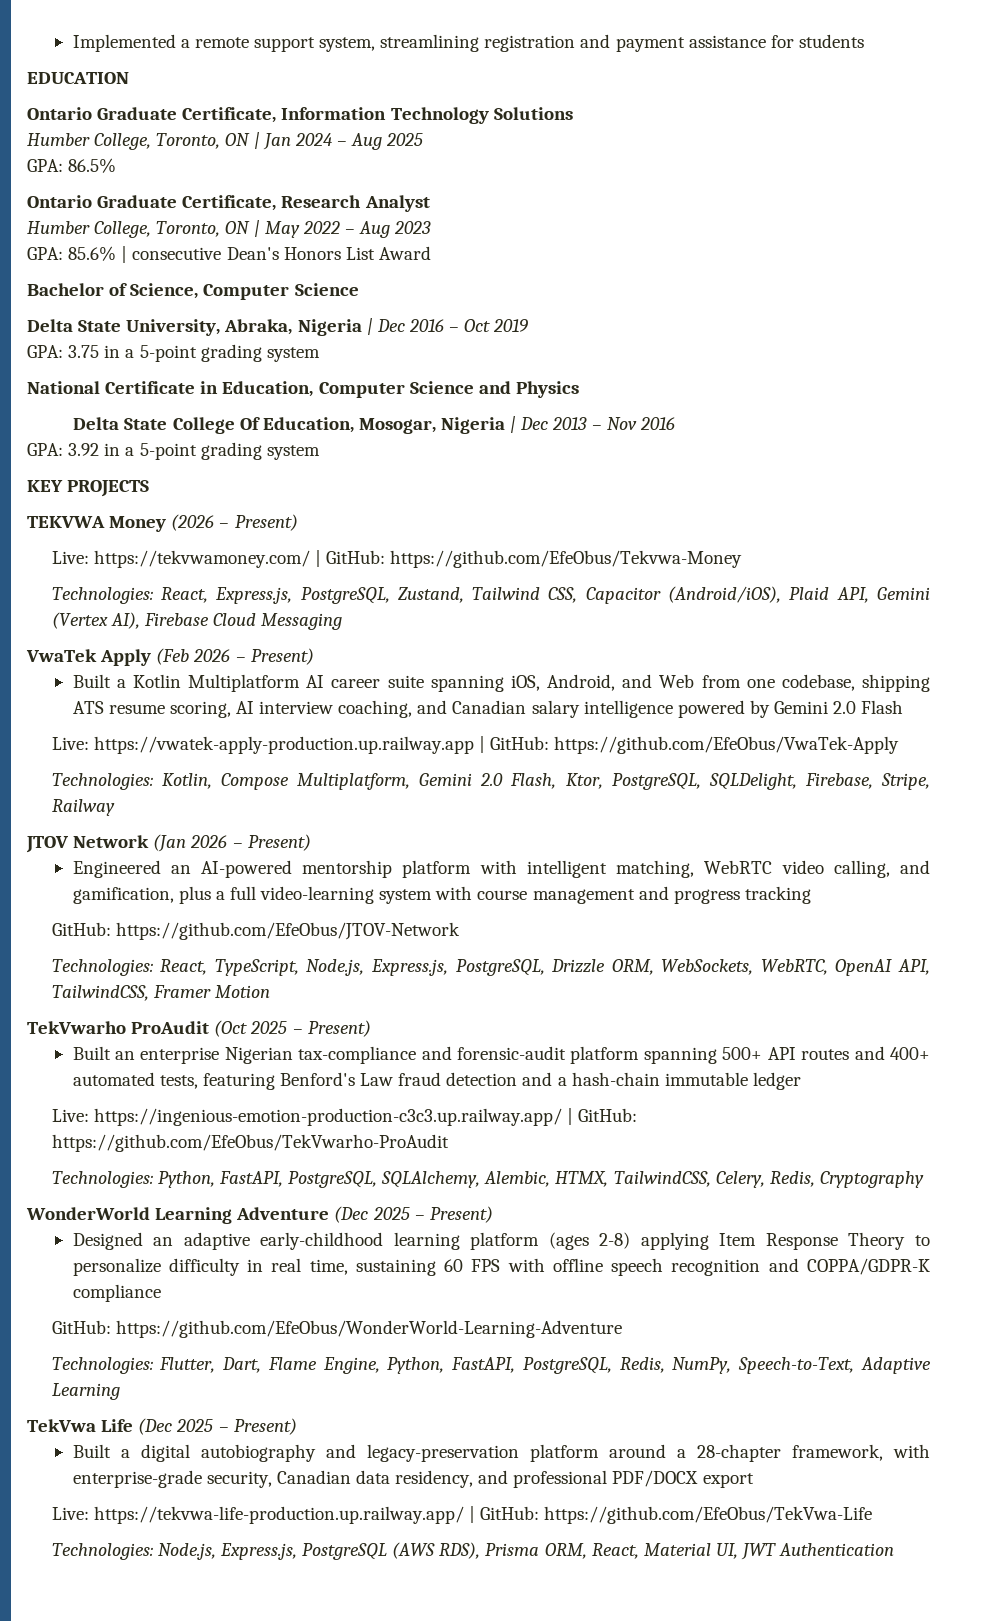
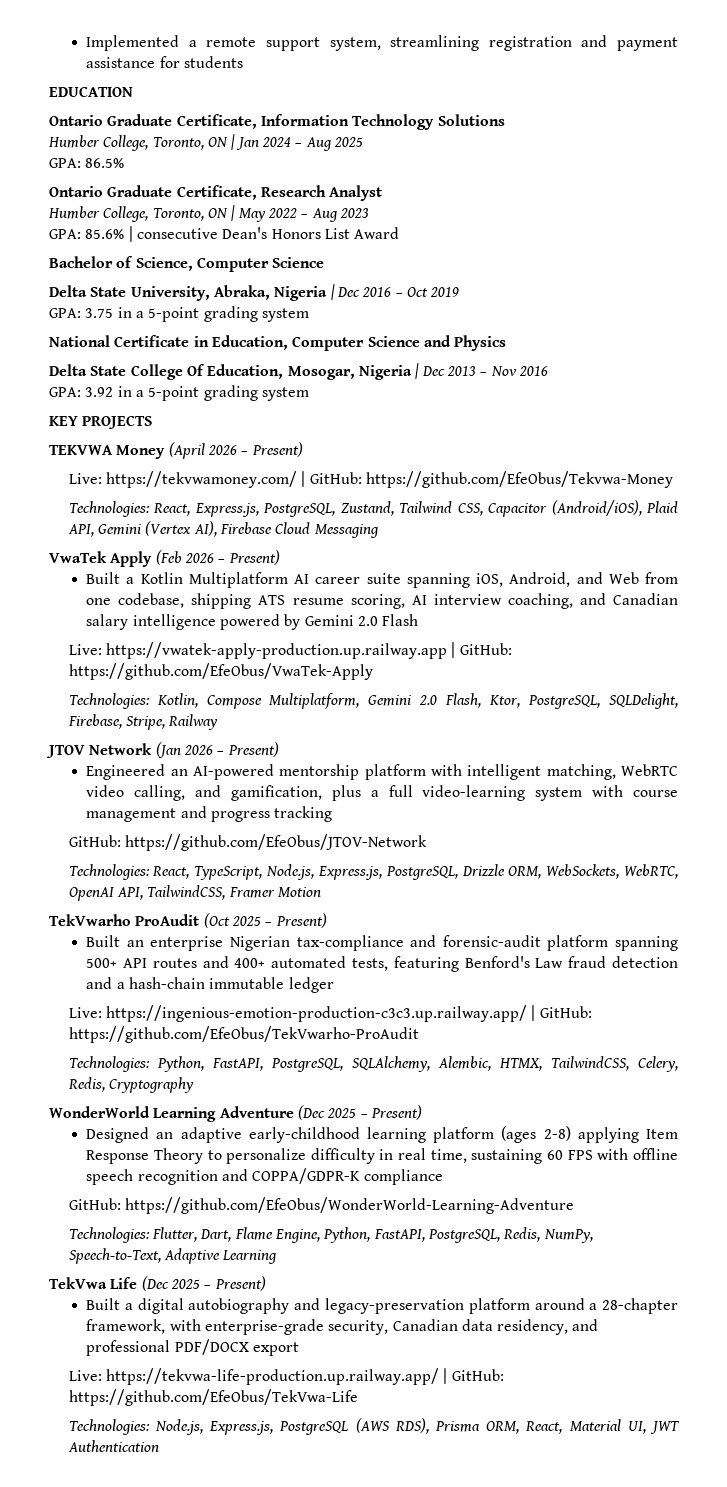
[171,514,215,531] (2026 -> [168,442,237,459] (April 2026

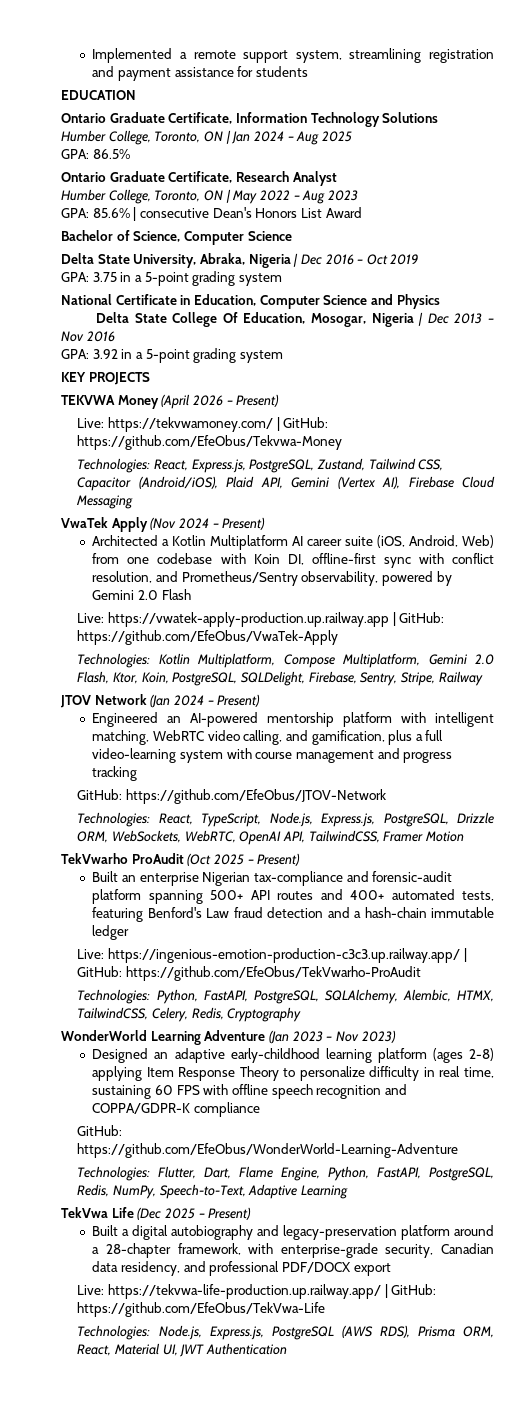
[155,550,280,565] [86,572,121,584] (Feb 2026 – Present) // Built -> [150,517,266,530] [92,535,159,546] (Nov 2024 – Present) // Architected
[406,572,678,588] [86,593,679,609] [86,614,216,630] spanning iOS, Android, and Web from one codebase, shipping ATS resume scoring, AI interview coaching, and Canadian salary intelligence -> [377,535,494,548] [92,553,494,568] [92,571,379,586] (iOS, Android, Web) from one codebase with Koin DI, offline-first sync with conflict resolution, and Prometheus/Sentry observability,
[156,693,198,708] Kotlin, -> [158,653,276,668] Kotlin Multiplatform,
(521, 701) none -> [141,672,169,684] Koin,
(122, 721) none -> [360,672,398,686] Sentry,
[183,745,213,755] 2026 -> [173,695,204,706] 2024
[297,1105,422,1120] (Dec 2025 – Present) -> [268,1030,396,1044] (Jan 2023 – Nov 2023)

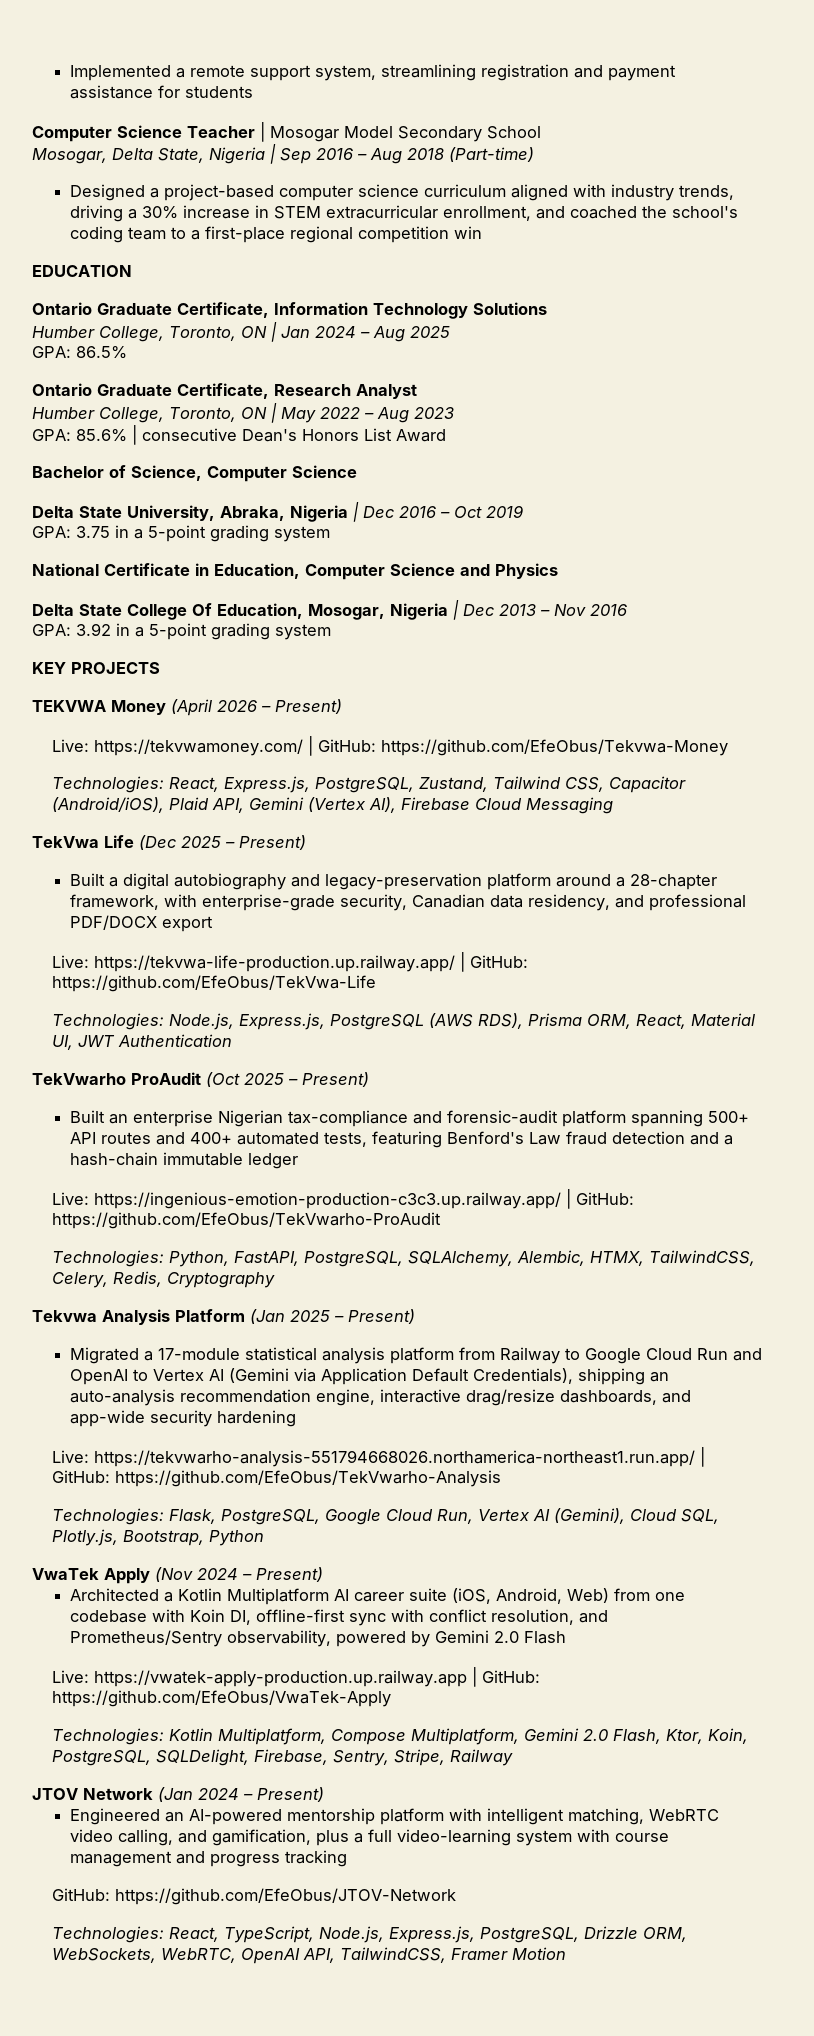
(308, 71) none -> [32,122,541,142] [32,144,534,164] [70,184,735,201] [70,205,739,222] [70,226,483,243] // Computer Science Teacher | Mosogar Model Secondary School // Mosogar, Delta State, Nigeria | Sep 2016 – Aug 2018 (Part-time) // Designed a project-based computer science curriculum aligned with industry trends, driving a 30% increase in STEM extracurricular enrollment, and coached the school's coding team to a first-place regional competition win
(134, 502) none -> [32,835,306,850] [70,873,718,890] [70,894,747,911] [70,915,214,932] [52,952,529,972] [52,975,377,992] [52,1013,756,1030] [52,1034,233,1050] [32,1072,369,1087] [70,1110,750,1127] [70,1131,734,1148] [70,1152,299,1169] [52,1189,635,1209] [52,1212,442,1229] [52,1250,756,1267] [52,1271,276,1288] [32,1309,415,1325] [70,1347,763,1364] [70,1368,670,1385] [70,1389,692,1406] [70,1410,297,1427] [52,1447,706,1467] [52,1470,502,1487] [52,1508,720,1525] [52,1529,265,1546] // TekVwa Life (Dec 2025 – Present) // Built a digital autobiography and legacy-preservation platform around a 28-chapter framework, with enterprise-grade security, Canadian data residency, and professional PDF/DOCX export // Live: https://tekvwa-life-production.up.railway.app/ | GitHub: https://github.com/EfeObus/TekVwa-Life // Technologies: Node.js, Express.js, PostgreSQL (AWS RDS), Prisma ORM, React, Material UI, JWT Authentication // TekVwarho ProAudit (Oct 2025 – Present) // Built an enterprise Nigerian tax-compliance and forensic-audit platform spanning 500+ API routes and 400+ automated tests, featuring Benford's Law fraud detection and a hash-chain immutable ledger // Live: https://ingenious-emotion-production-c3c3.up.railway.app/ | GitHub: https://github.com/EfeObus/TekVwarho-ProAudit // Technologies: Python, FastAPI, PostgreSQL, SQLAlchemy, Alembic, HTMX, TailwindCSS, Celery, Redis, Cryptography // Tekvwa Analysis Platform (Jan 2025 – Present) // Migrated a 17-module statistical analysis platform from Railway to Google Cloud Run and OpenAI to Vertex AI (Gemini via Application Default Credentials), shipping an auto-analysis recommendation engine, interactive drag/resize dashboards, and app-wide security hardening // Live: https://tekvwarho-analysis-551794668026.northamerica-northeast1.run.app/ | GitHub: https://github.com/EfeObus/TekVwarho-Analysis // Technologies: Flask, PostgreSQL, Google Cloud Run, Vertex AI (Gemini), Cloud SQL, Plotly.js, Bootstrap, Python
[61,853,301,866] [92,871,453,886] [92,889,495,904] [92,907,495,922] [92,925,130,940] [77,948,467,963] [77,966,422,981] [77,989,494,1004] [77,1007,302,1022] [61,1030,396,1045] [92,1048,495,1063] [92,1066,495,1081] [92,1084,407,1099] [92,1102,260,1117] [77,1125,123,1136] [77,1143,459,1158] [77,1166,495,1181] [77,1184,349,1199] [61,1207,252,1220] [92,1225,494,1240] [92,1243,494,1258] [92,1261,391,1276] [77,1284,437,1299] [77,1302,326,1317] [77,1325,494,1340] [77,1343,288,1357] // TekVwarho ProAudit (Oct 2025 – Present) // Built an enterprise Nigerian tax-compliance and forensic-audit platform spanning 500+ API routes and 400+ automated tests, featuring Benford's Law fraud detection and a hash-chain immutable ledger // Live: https://ingenious-emotion-production-c3c3.up.railway.app/ | GitHub: https://github.com/EfeObus/TekVwarho-ProAudit // Technologies: Python, FastAPI, PostgreSQL, SQLAlchemy, Alembic, HTMX, TailwindCSS, Celery, Redis, Cryptography // WonderWorld Learning Adventure (Jan 2023 – Nov 2023) // Designed an adaptive early-childhood learning platform (ages 2-8) applying Item Response Theory to personalize difficulty in real time, sustaining 60 FPS with offline speech recognition and COPPA/GDPR-K compliance // GitHub: https://github.com/EfeObus/WonderWorld-Learning-Adventure // Technologies: Flutter, Dart, Flame Engine, Python, FastAPI, PostgreSQL, Redis, NumPy, Speech-to-Text, Adaptive Learning // TekVwa Life (Dec 2025 – Present) // Built a digital autobiography and legacy-preservation platform around a 28-chapter framework, with enterprise-grade security, Canadian data residency, and professional PDF/DOCX export // Live: https://tekvwa-life-production.up.railway.app/ | GitHub: https://github.com/EfeObus/TekVwa-Life // Technologies: Node.js, Express.js, PostgreSQL (AWS RDS), Prisma ORM, React, Material UI, JWT Authentication -> (567, 1953) none

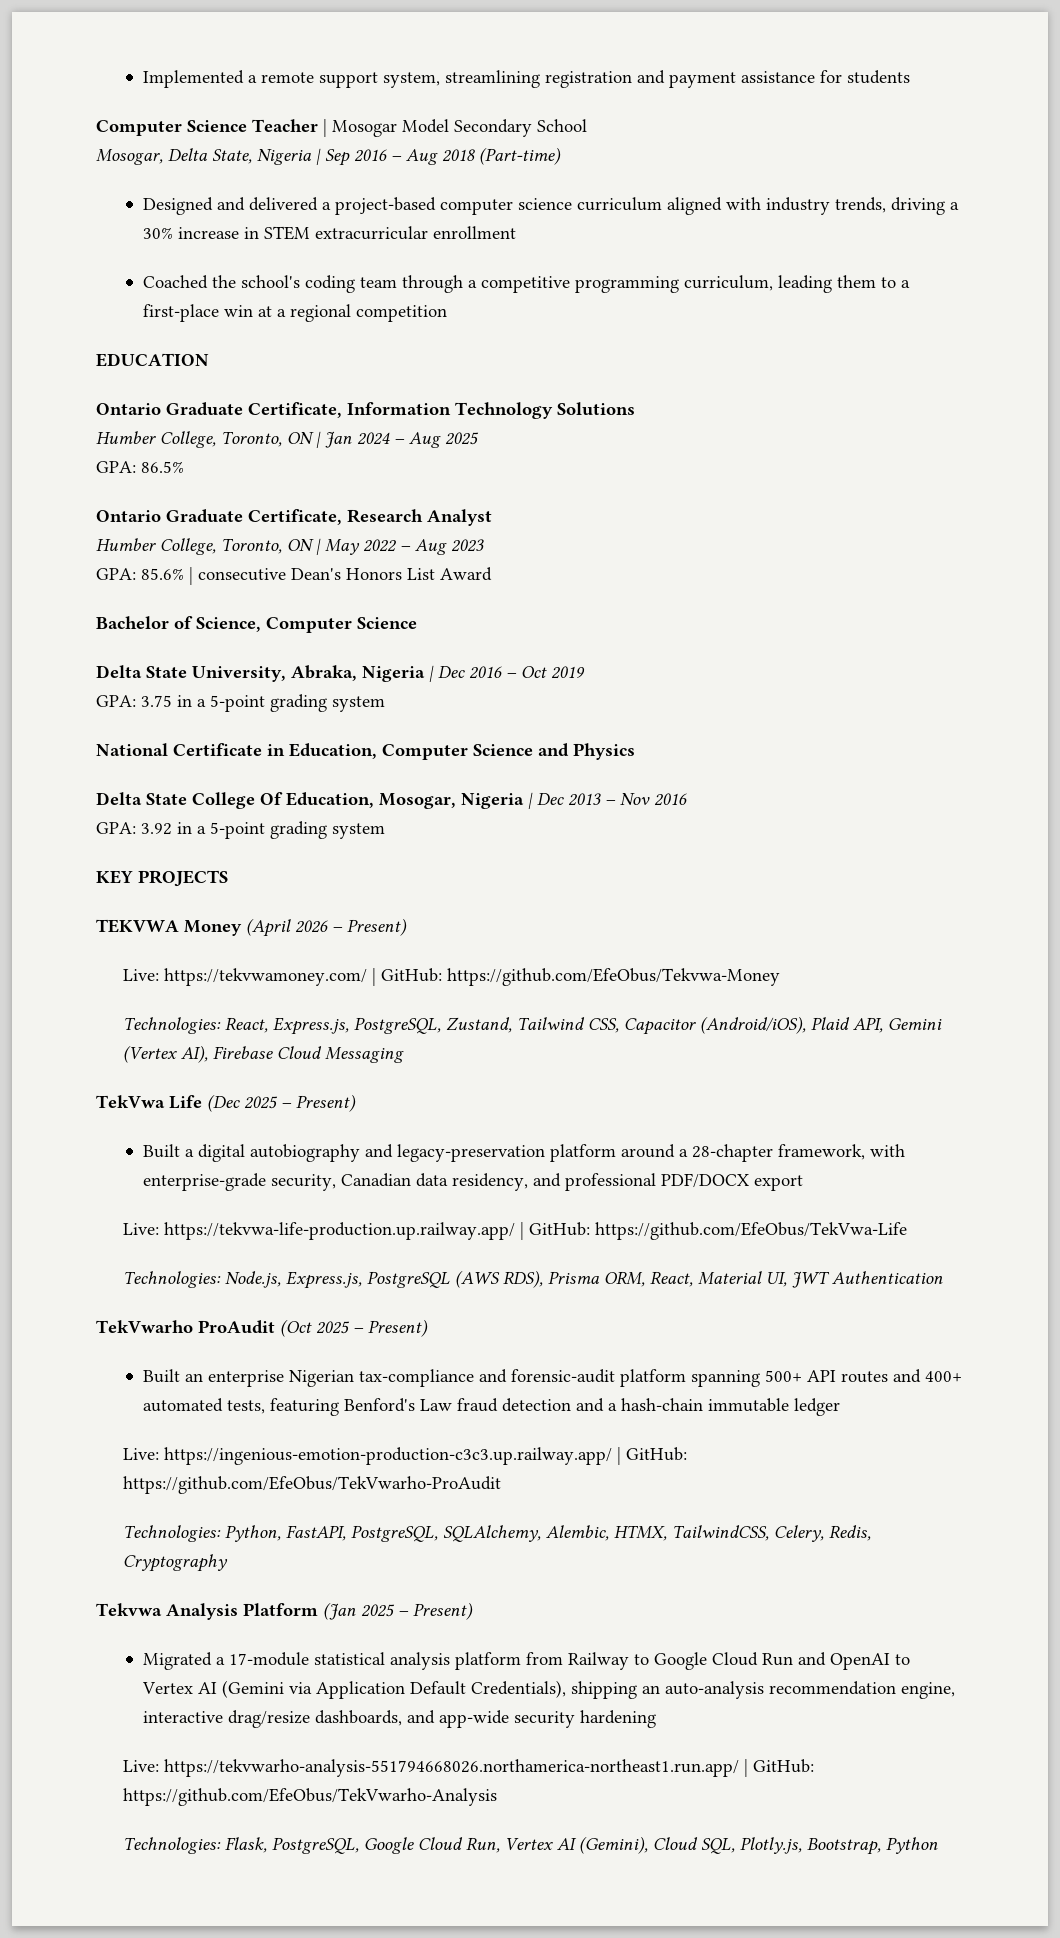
(146, 192) none -> [217,197,319,211] and delivered
[443,206,638,221] enrollment, and coached -> [433,226,517,239] [143,275,209,289] enrollment // Coached
[171,226,286,243] to a first-place -> [402,275,911,293] [143,304,287,322] through a competitive programming curriculum, leading them to a first-place win at a
[454,226,483,239] win -> (448, 313) none
[32,1567,323,1584] [70,1588,686,1605] [70,1609,609,1626] [70,1630,567,1647] [52,1667,541,1687] [52,1690,392,1707] [52,1728,749,1745] [52,1749,514,1766] [32,1787,324,1802] [70,1808,720,1825] [70,1829,670,1846] [70,1850,348,1867] [52,1888,457,1905] [52,1926,688,1943] [52,1947,567,1964] // VwaTek Apply (Nov 2024 – Present) // Architected a Kotlin Multiplatform AI career suite (iOS, Android, Web) from one codebase with Koin DI, offline-first sync with conflict resolution, and Prometheus/Sentry observability, powered by Gemini 2.0 Flash // Live: https://vwatek-apply-production.up.railway.app | GitHub: https://github.com/EfeObus/VwaTek-Apply // Technologies: Kotlin Multiplatform, Compose Multiplatform, Gemini 2.0 Flash, Ktor, Koin, PostgreSQL, SQLDelight, Firebase, Sentry, Stripe, Railway // JTOV Network (Jan 2024 – Present) // Engineered an AI-powered mentorship platform with intelligent matching, WebRTC video calling, and gamification, plus a full video-learning system with course management and progress tracking // GitHub: https://github.com/EfeObus/JTOV-Network // Technologies: React, TypeScript, Node.js, Express.js, PostgreSQL, Drizzle ORM, WebSockets, WebRTC, OpenAI API, TailwindCSS, Framer Motion -> (938, 1845) none

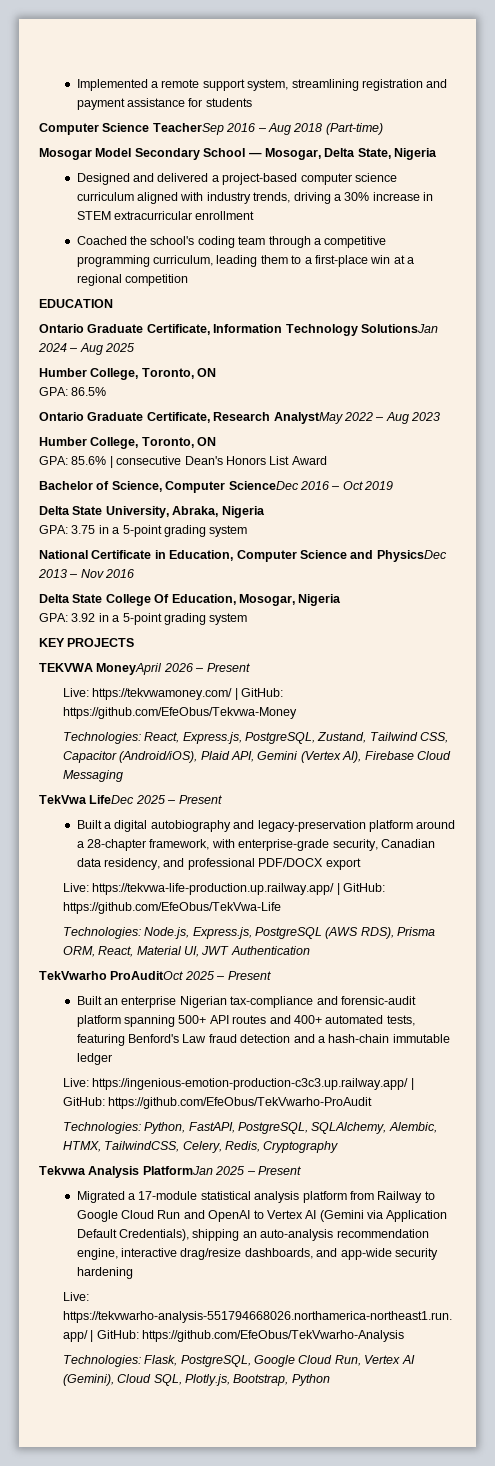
[252,119,587,137] [96,148,350,166] Teacher | Mosogar Model Secondary School // Mosogar, Delta State, Nigeria | Sep -> [152,123,224,135] TeacherSep
(561, 156) none -> [39,148,437,160] // Mosogar Model Secondary School — Mosogar, Delta State, Nigeria
[557,402,635,416] [96,431,479,448] Solutions // Humber College, Toronto, ON | Jan 2024 – Aug 2025 -> [360,324,438,333] [38,343,135,355] [39,368,217,380] SolutionsJan 2024 – Aug 2025 // Humber College, Toronto, ON
[427,509,492,526] [96,538,484,555] Analyst // Humber College, Toronto, ON | May 2022 – Aug 2023 -> [273,412,440,424] [39,437,217,449] AnalystMay 2022 – Aug 2023 // Humber College, Toronto, ON
[357,617,417,629] Science -> [228,481,393,490] ScienceDec 2016 – Oct 2019
[429,665,585,682] | Dec 2016 – Oct 2019 -> (265, 512) none
[573,743,635,760] Physics -> [376,550,447,562] [38,569,135,578] PhysicsDec 2013 – Nov 2016
[528,792,687,809] | Dec 2013 – Nov 2016 -> (342, 600) none
[184,918,291,937] Money (April -> [96,663,163,675] MoneyApril
[347,918,407,936] Present) -> [206,663,250,672] Present
[169,1094,356,1112] Life (Dec 2025 – Present) -> [89,795,222,804] LifeDec 2025 – Present
[198,1319,428,1337] ProAudit (Oct 2025 – Present) -> [110,971,271,980] ProAuditOct 2025 – Present
[243,1602,473,1620] Platform (Jan 2025 – Present) -> [142,1166,301,1175] PlatformJan 2025 – Present

